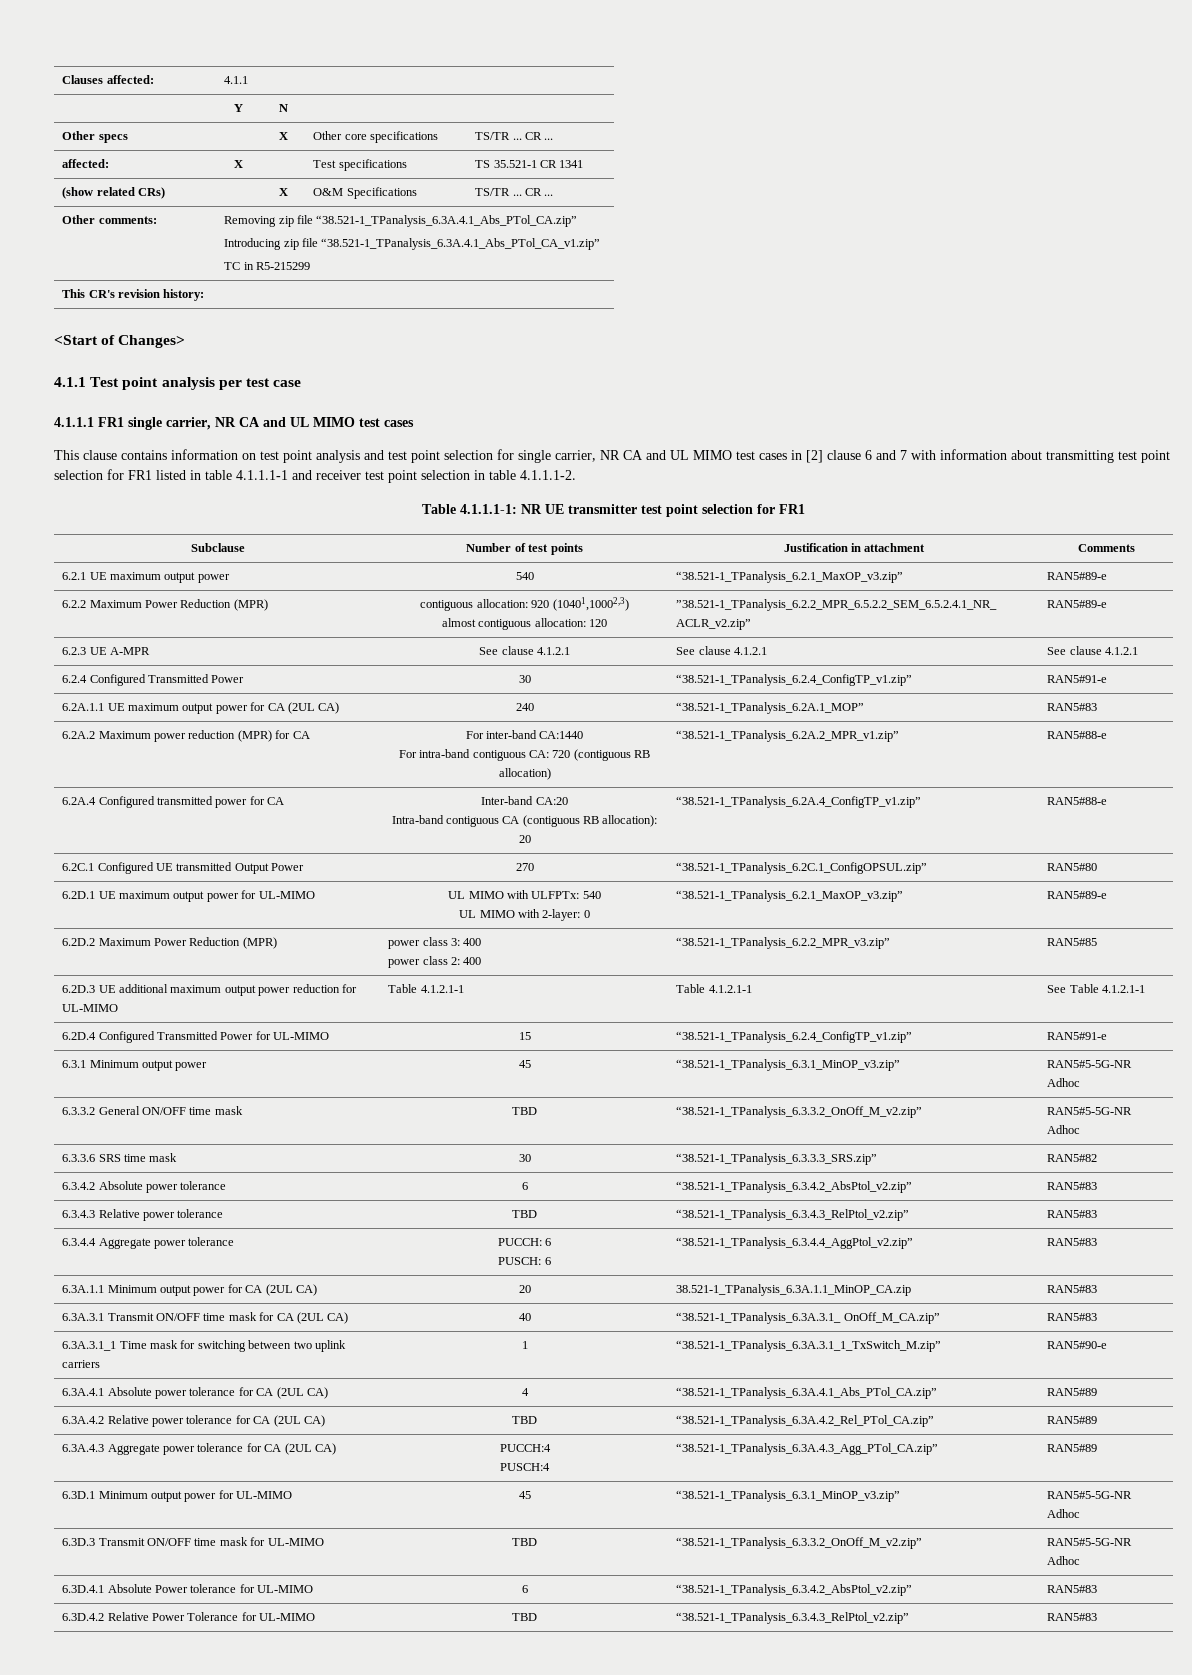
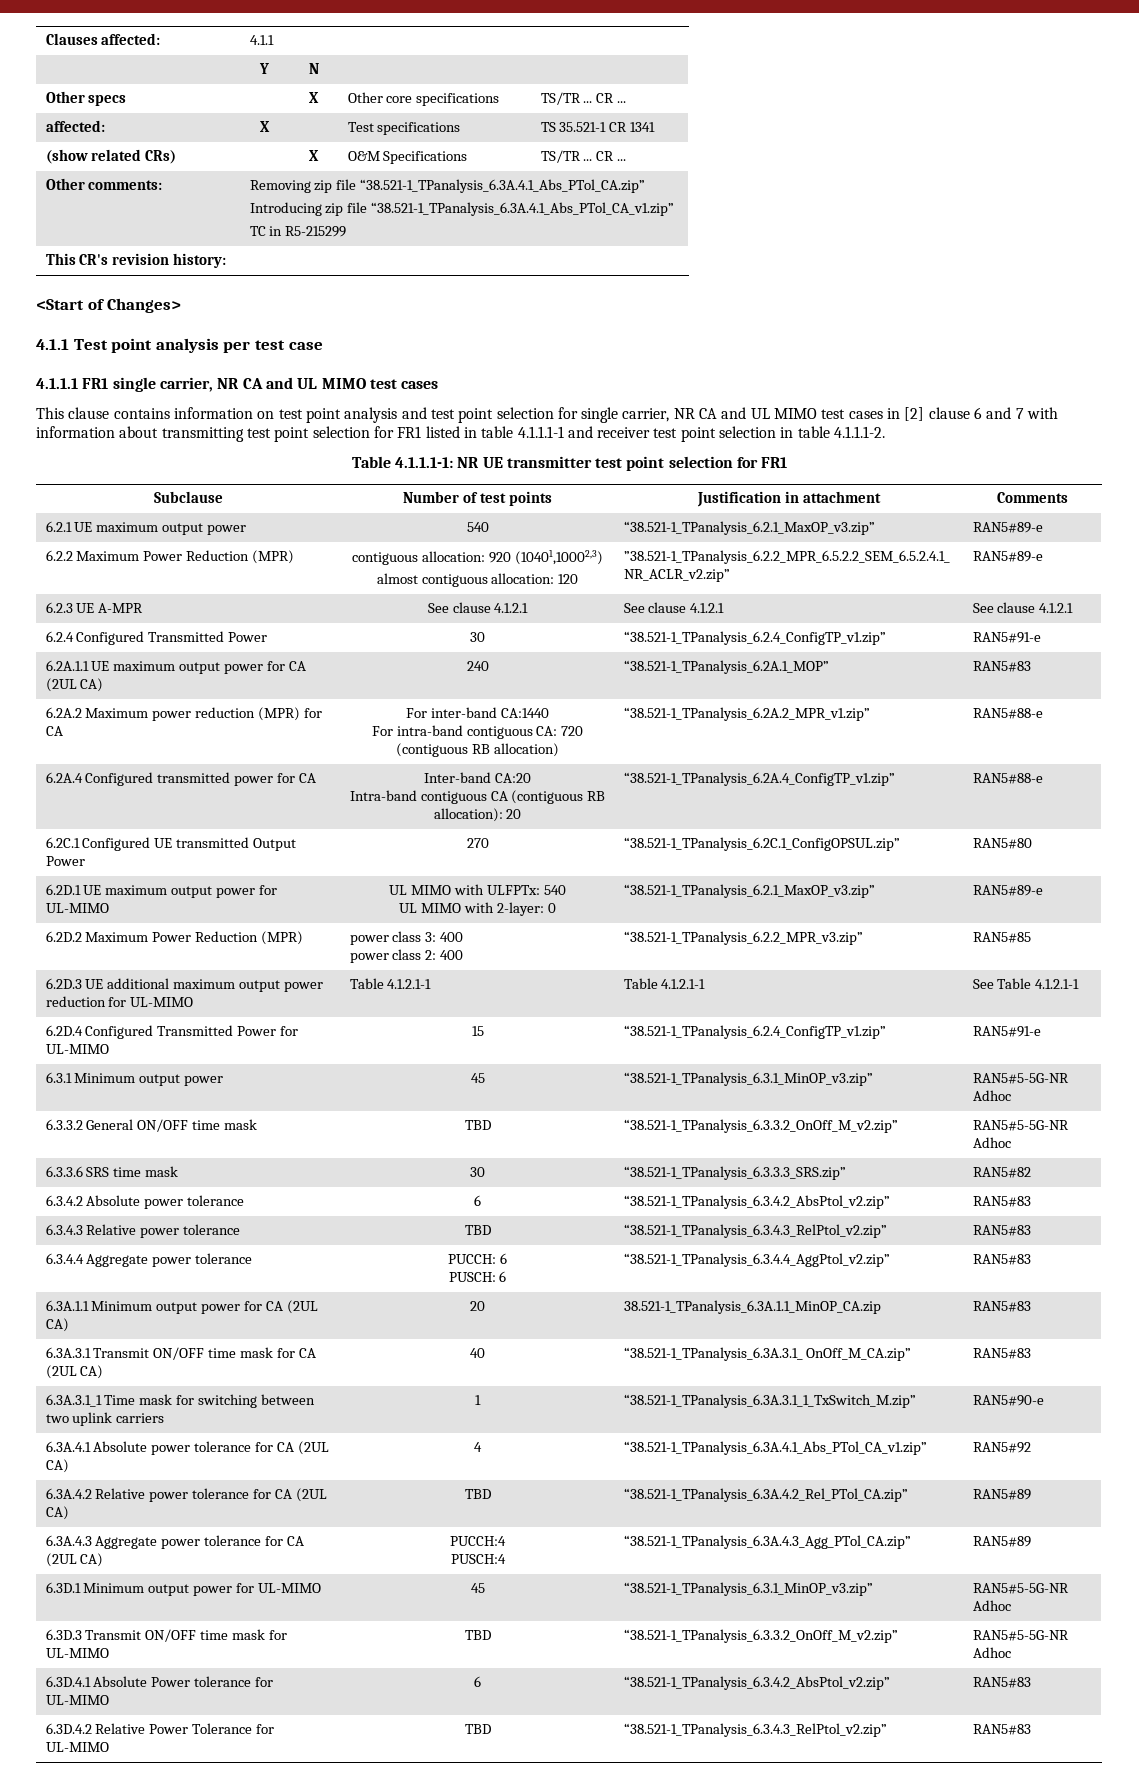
[676,1387,938,1399] [1047,1388,1098,1396] “38.521-1_TPanalysis_6.3A.4.1_Abs_PTol_CA.zip” | RAN5#89 -> [623,1441,927,1455] [972,1442,1031,1453] “38.521-1_TPanalysis_6.3A.4.1_Abs_PTol_CA_v1.zip” | RAN5#92

